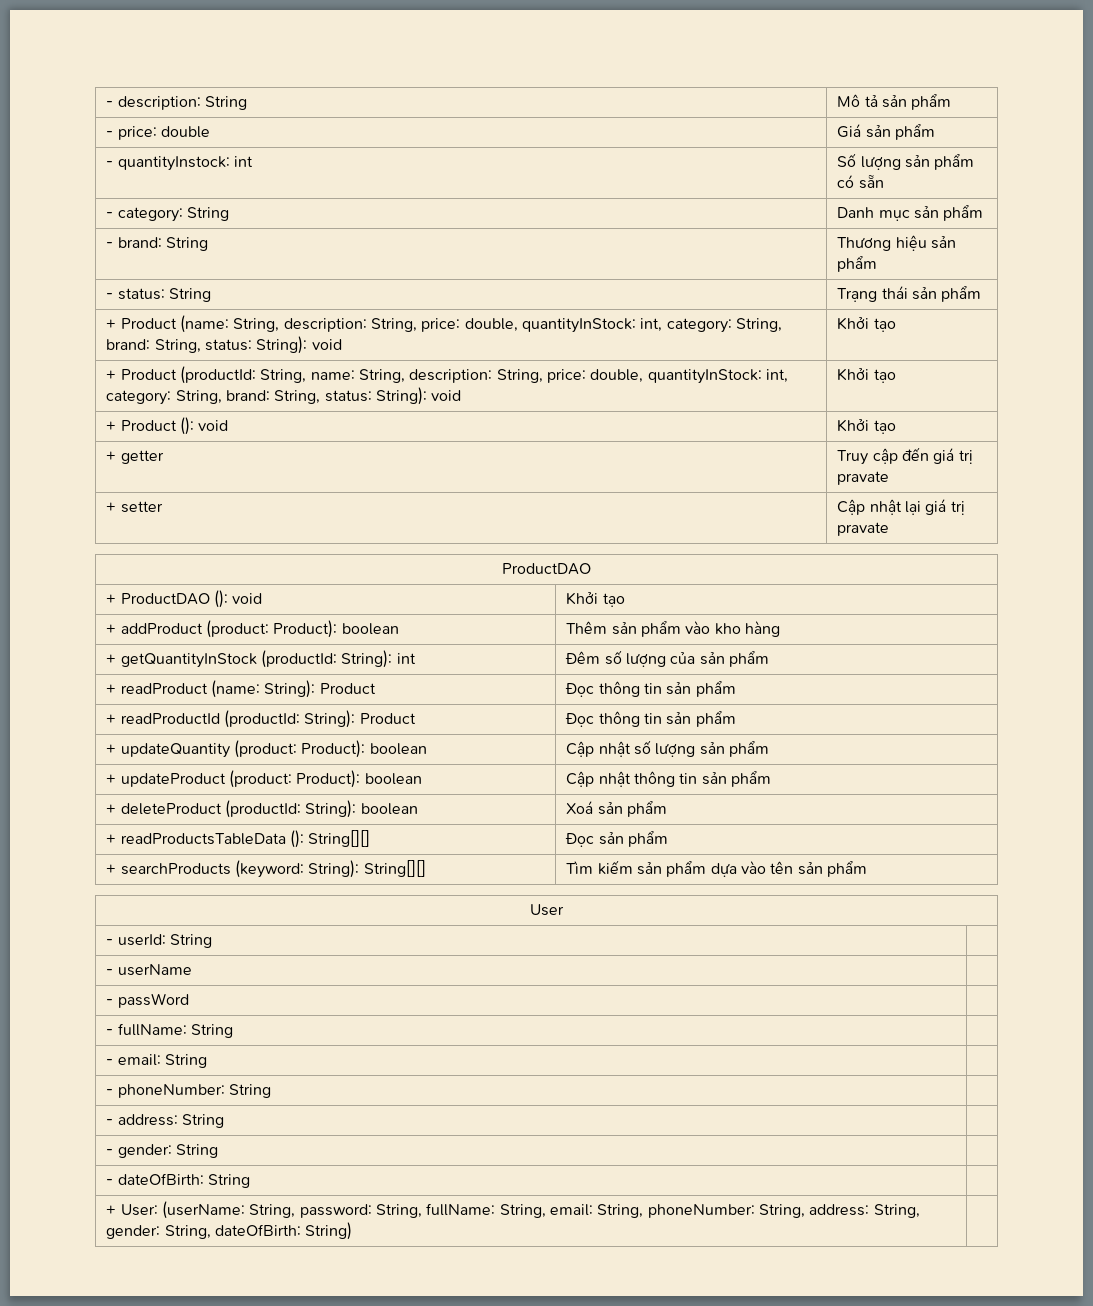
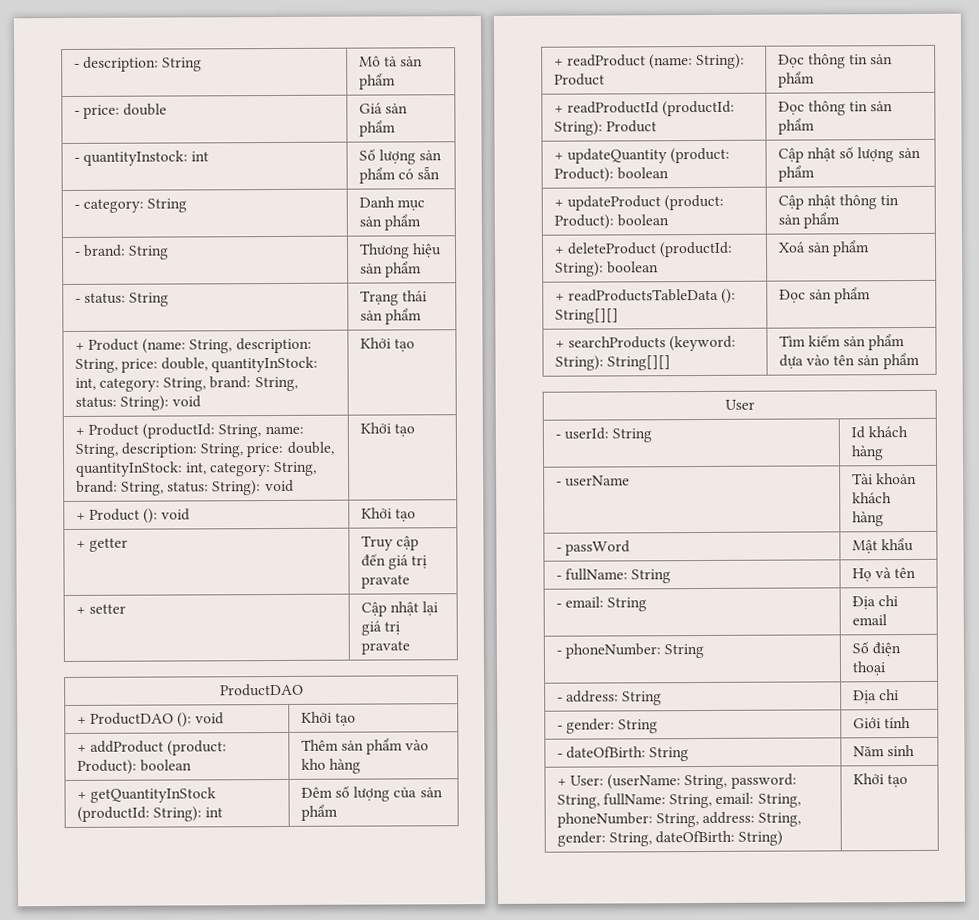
(213, 941) none -> [850,426,909,439] [850,445,884,461] Id khách hàng
(192, 970) none -> [851,472,918,485] [851,492,892,504] [851,511,884,527] Tài khoản khách hàng
(189, 1000) none -> [851,537,915,554] Mật khẩu
(234, 1031) none -> [851,566,917,582] Họ và tên
(208, 1061) none -> [851,595,899,610] [851,614,887,626] Địa chỉ email
(272, 1091) none -> [851,641,902,657] [851,661,886,676] Số điện thoại
(225, 1121) none -> [852,689,900,704] Địa chỉ
(219, 1151) none -> [852,717,912,729] Giới tính
(251, 1181) none -> [852,744,916,757] Năm sinh
(353, 1231) none -> [852,773,909,788] Khởi tạo

